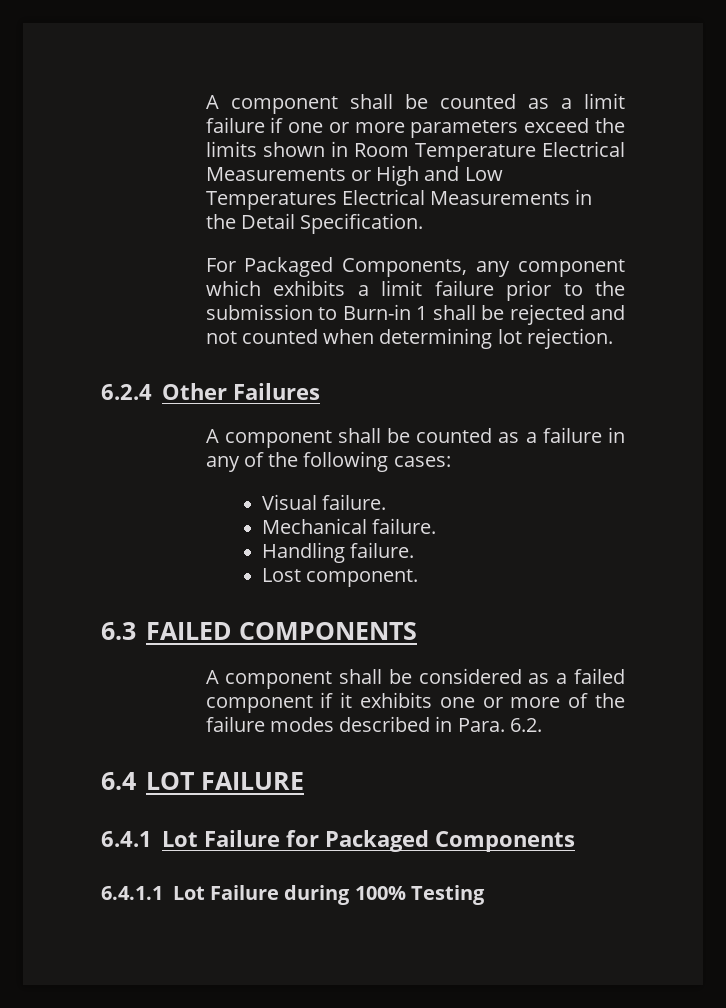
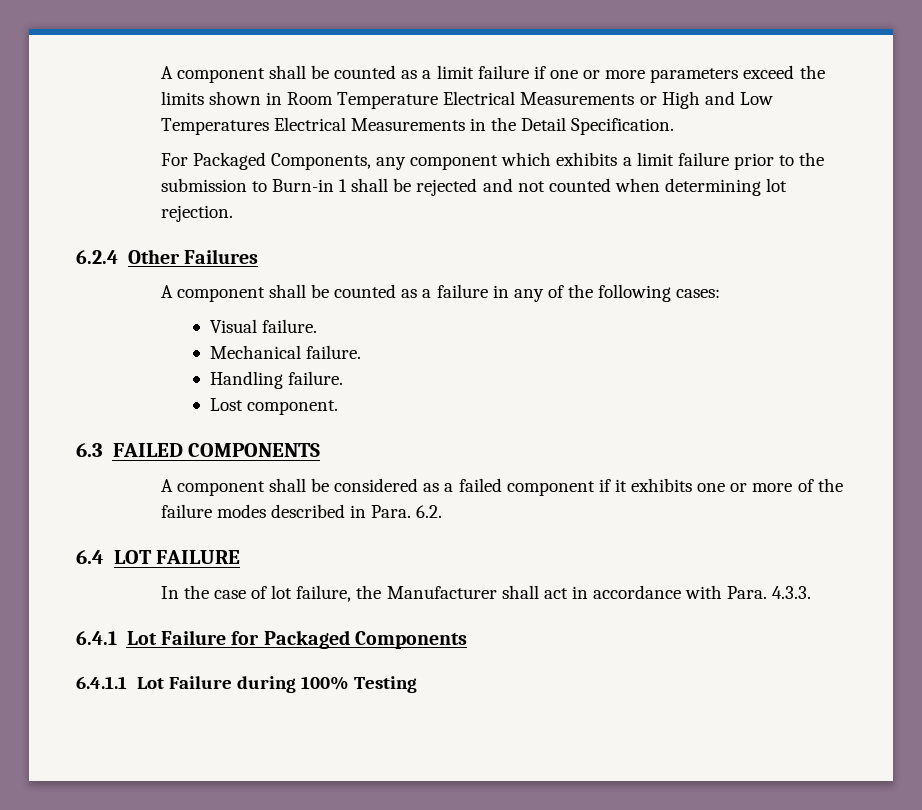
(304, 781) none -> [160,585,812,602] // In the case of lot failure, the Manufacturer shall act in accordance with Para. 4.3.3.

